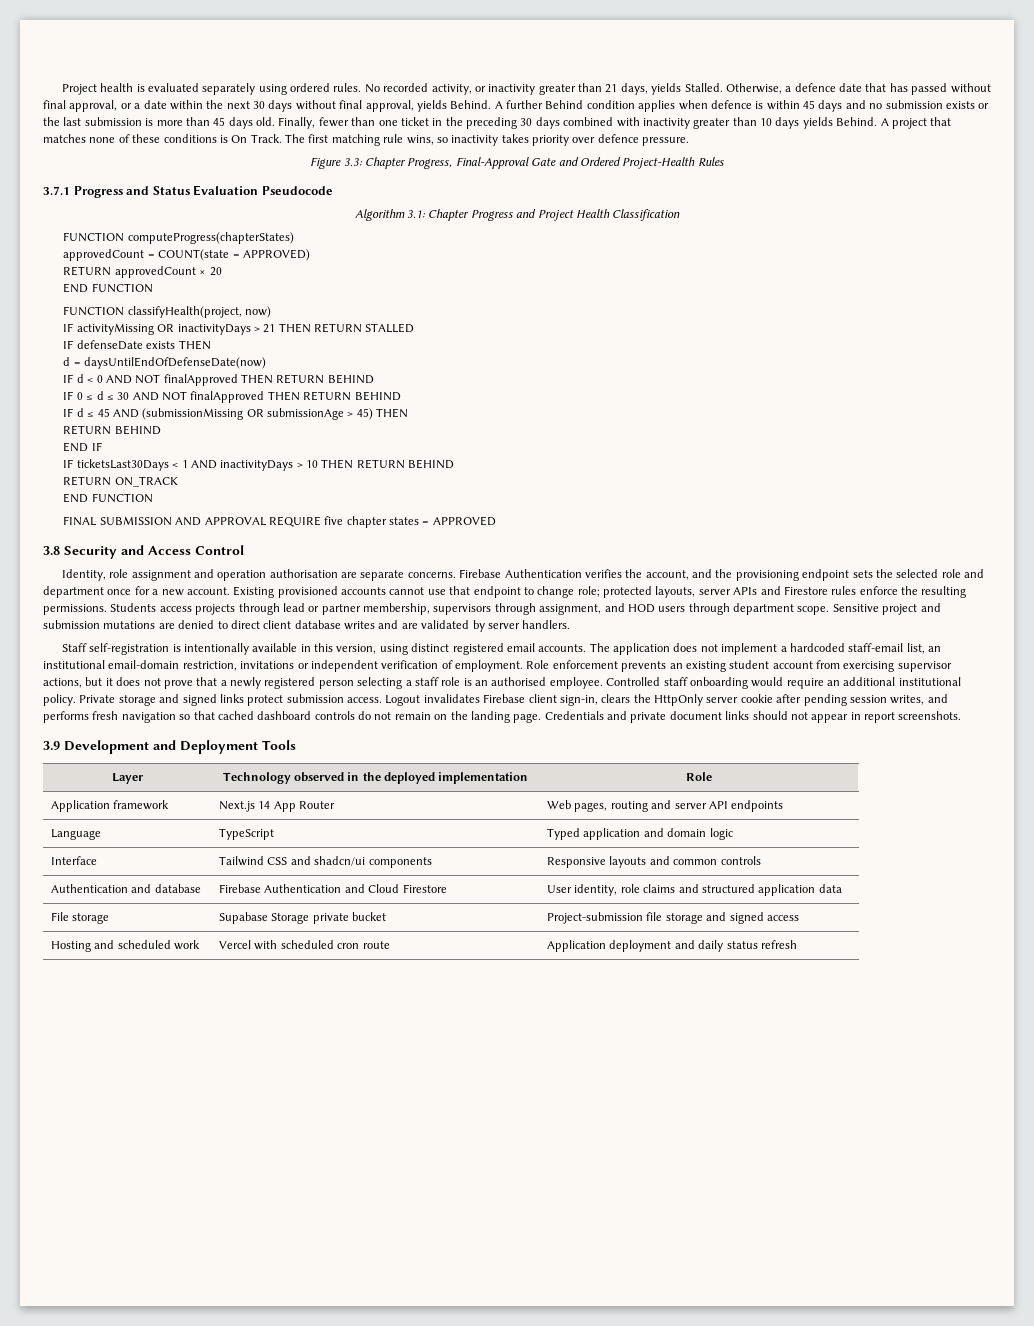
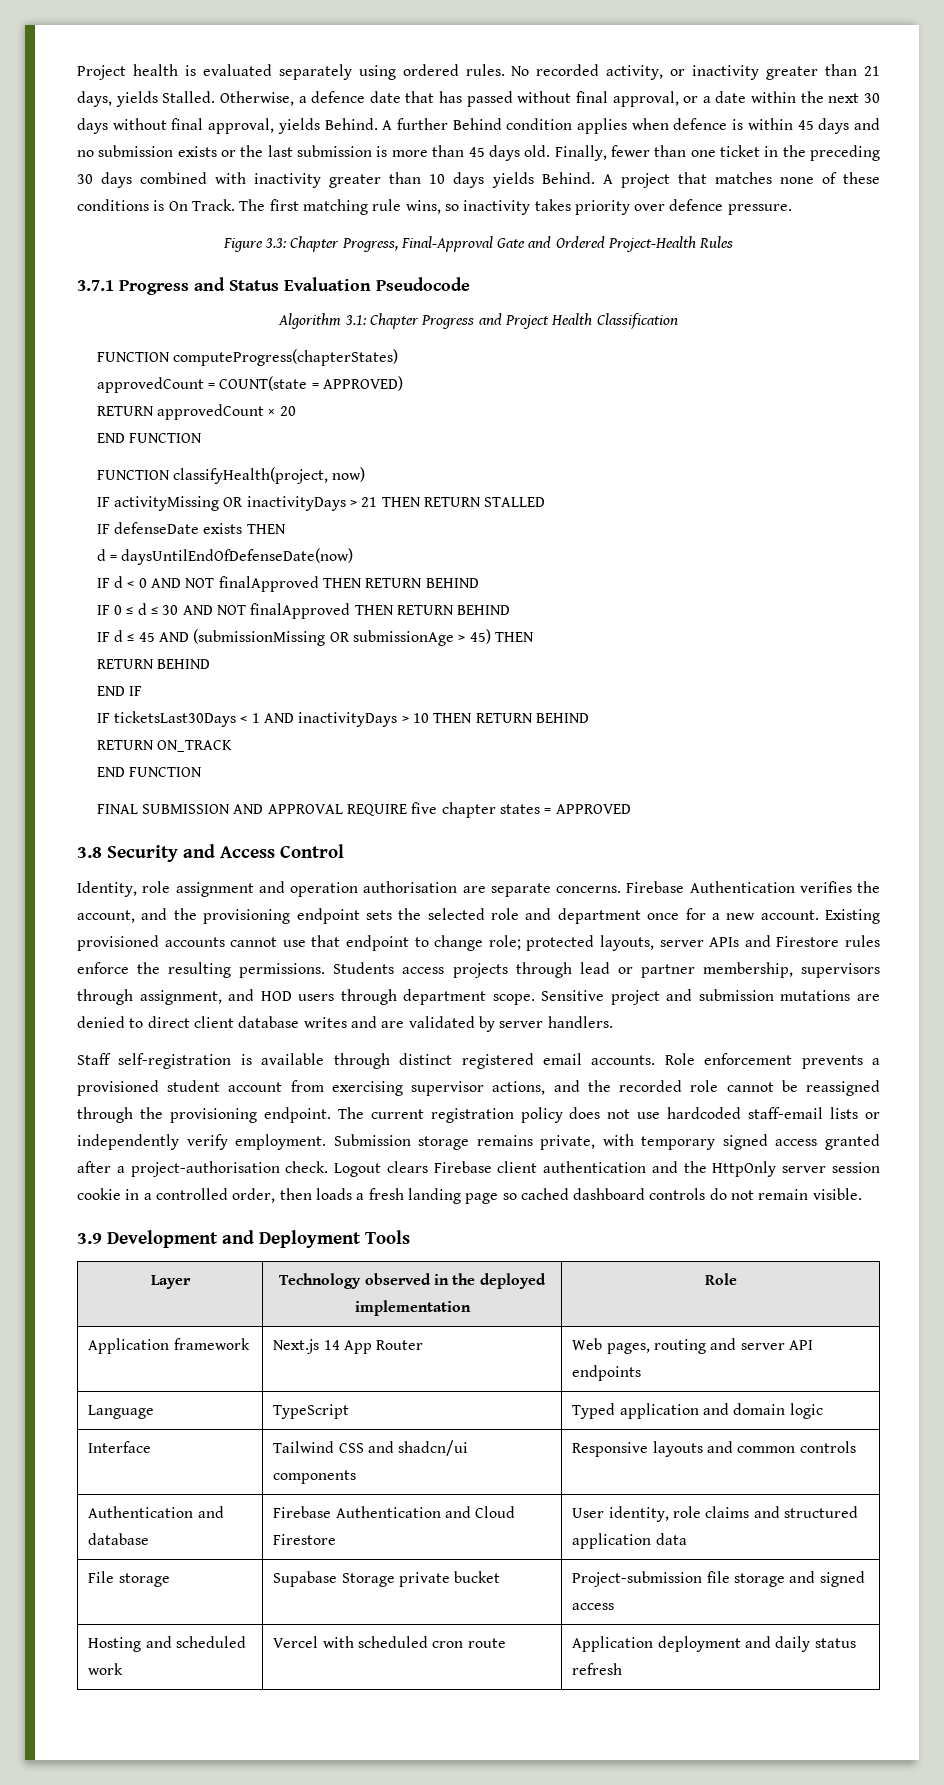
[183,643,942,655] [43,660,523,672] intentionally available in this version, using distinct registered email accounts. The application does not implement a hardcoded staff-email list, an institutional email-domain restriction, invitations or independent verification of employment. -> [261,1053,656,1069] available through distinct registered email accounts.
[669,661,726,672] an existing -> [872,1058,880,1065] [77,1080,159,1096] a provisioned
[85,677,961,689] [43,694,948,706] [43,711,215,723] but it does not prove that a newly registered person selecting a staff role is an authorised employee. Controlled staff onboarding would require an additional institutional policy. Private storage and signed links protect submission access. Logout invalidates Firebase client sign-in, clears the HttpOnly server cookie after pending session writes, and performs fresh navigation so that -> [553,1080,881,1096] [77,1107,881,1123] [77,1134,880,1150] [77,1161,880,1177] [77,1188,517,1204] and the recorded role cannot be reassigned through the provisioning endpoint. The current registration policy does not use hardcoded staff-email lists or independently verify employment. Submission storage remains private, with temporary signed access granted after a project-authorisation check. Logout clears Firebase client authentication and the HttpOnly server session cookie in a controlled order, then loads a fresh landing page so
[434,711,962,723] on the landing page. Credentials and private document links should not appear in report screenshots. -> [812,1188,862,1200] visible.

